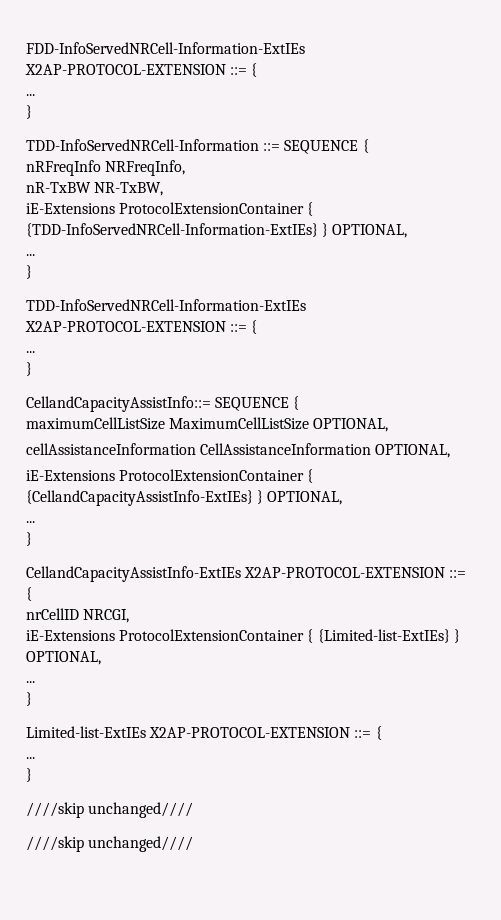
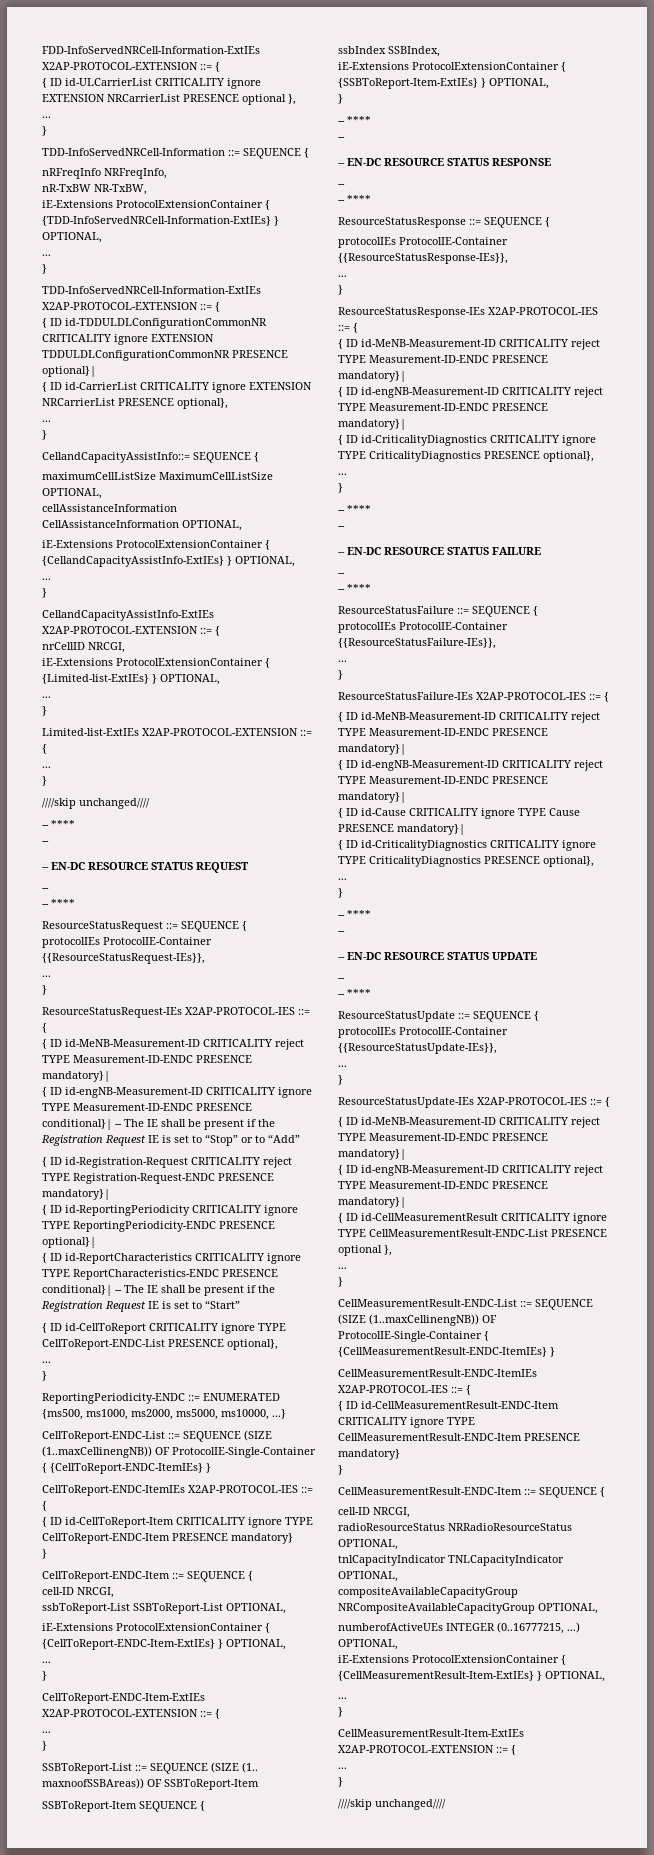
(258, 70) none -> [42,78,261,89] [42,94,296,105] // { ID id-ULCarrierList CRITICALITY ignore EXTENSION NRCarrierList PRESENCE optional },
(258, 327) none -> [42,318,267,329] [42,334,214,345] [42,350,288,361] [42,366,96,377] [42,382,312,393] [42,398,228,409] // { ID id-TDDULDLConfigurationCommonNR CRITICALITY ignore EXTENSION TDDULDLConfigurationCommonNR PRESENCE optional}| // { ID id-CarrierList CRITICALITY ignore EXTENSION NRCarrierList PRESENCE optional},
(194, 810) none -> [42,820,75,828] [42,841,49,844] [42,862,249,873] [42,888,49,891] [42,899,75,907] [42,921,247,932] [42,937,212,948] [42,953,205,964] [42,975,51,977] [42,985,47,995] [42,1007,310,1018] [42,1023,47,1033] [42,1039,304,1050] [42,1055,252,1063] [42,1071,110,1082] [42,1087,312,1098] [42,1103,252,1111] [42,1119,275,1130] [41,1134,300,1146] [42,1157,292,1168] [42,1173,274,1184] [42,1189,110,1200] [42,1205,298,1216] [42,1221,275,1232] [42,1237,96,1248] [42,1253,301,1264] [42,1269,278,1280] [42,1285,275,1296] [41,1300,240,1312] [42,1323,286,1334] [42,1339,278,1350] [42,1361,51,1363] [42,1371,47,1381] [42,1393,280,1404] [42,1409,286,1420] [42,1430,272,1442] [42,1446,316,1458] [42,1463,211,1474] [42,1485,313,1496] [42,1501,47,1511] [42,1517,313,1528] [42,1533,293,1544] [42,1549,47,1559] [42,1571,253,1582] [42,1587,114,1598] [42,1603,286,1614] [42,1623,270,1633] [42,1639,286,1650] [42,1661,51,1663] [42,1671,47,1681] [42,1693,205,1704] [42,1709,220,1719] [42,1731,51,1733] [42,1741,47,1751] [42,1762,258,1774] [42,1778,259,1790] [42,1801,205,1812] [338,46,440,57] [338,62,566,72] [338,78,549,89] [338,94,343,104] [338,116,371,124] [338,137,345,140] [338,158,551,166] [338,184,345,187] [338,195,371,203] [338,217,550,228] [338,237,508,248] [338,253,508,264] [338,275,347,277] [338,285,343,295] [338,307,598,318] [338,323,358,333] [338,339,600,350] [338,355,548,363] [338,371,406,382] [338,387,603,398] [338,403,548,411] [338,419,406,430] [338,435,596,446] [338,451,594,462] [338,473,347,475] [338,483,343,493] [338,505,371,513] [338,526,345,529] [338,547,541,555] [338,573,345,576] [338,584,371,592] [338,606,538,617] [338,622,508,633] [338,638,496,649] [338,660,347,662] [338,670,343,680] [338,692,609,702] [338,712,600,723] [338,728,548,736] [338,744,406,755] [338,760,603,771] [338,776,548,784] [338,792,406,803] [338,808,580,819] [338,824,465,835] [338,840,596,851] [338,856,594,867] [338,878,347,880] [338,888,343,898] [338,910,371,918] [338,931,345,934] [338,952,537,960] [338,978,345,981] [338,989,371,997] [338,1011,539,1022] [338,1027,508,1038] [338,1043,497,1054] [338,1065,347,1067] [338,1075,343,1085] [338,1097,610,1108] [338,1117,600,1128] [338,1133,548,1141] [338,1149,406,1160] [338,1165,603,1176] [338,1181,548,1189] [338,1197,406,1208] [338,1213,607,1224] [338,1229,607,1237] [338,1245,392,1256] [338,1267,347,1269] [338,1277,343,1287] [338,1299,593,1310] [338,1314,497,1326] [338,1331,489,1342] [338,1347,555,1357] [338,1369,537,1377] [338,1385,471,1395] [338,1401,559,1411] [338,1417,475,1428] [338,1433,580,1441] [338,1449,400,1460] [338,1465,343,1475] [338,1487,605,1498] [338,1507,410,1518] [338,1523,572,1531] [338,1539,398,1550] [338,1555,564,1566] [338,1571,398,1582] [338,1587,518,1598] [338,1603,598,1614] [338,1622,580,1634] [338,1639,398,1650] [338,1655,566,1665] [338,1671,605,1682] [338,1697,347,1699] [338,1707,343,1717] [338,1729,524,1737] [338,1745,516,1755] [338,1767,347,1769] [338,1777,343,1787] // -- **** // -- // -- EN-DC RESOURCE STATUS REQUEST // -- // -- **** // ResourceStatusRequest ::= SEQUENCE { // protocolIEs ProtocolIE-Container {{ResourceStatusRequest-IEs}}, // ... // } // ResourceStatusRequest-IEs X2AP-PROTOCOL-IES ::= { // { ID id-MeNB-Measurement-ID CRITICALITY reject TYPE Measurement-ID-ENDC PRESENCE mandatory}| // { ID id-engNB-Measurement-ID CRITICALITY ignore TYPE Measurement-ID-ENDC PRESENCE conditional}| -- The IE shall be present if the Registration Request IE is set to “Stop” or to “Add” // { ID id-Registration-Request CRITICALITY reject TYPE Registration-Request-ENDC PRESENCE mandatory}| // { ID id-ReportingPeriodicity CRITICALITY ignore TYPE ReportingPeriodicity-ENDC PRESENCE optional}| // { ID id-ReportCharacteristics CRITICALITY ignore TYPE ReportCharacteristics-ENDC PRESENCE conditional}| -- The IE shall be present if the Registration Request IE is set to “Start” // { ID id-CellToReport CRITICALITY ignore TYPE CellToReport-ENDC-List PRESENCE optional}, // ... // } // ReportingPeriodicity-ENDC ::= ENUMERATED {ms500, ms1000, ms2000, ms5000, ms10000, ...} // CellToReport-ENDC-List ::= SEQUENCE (SIZE (1..maxCellinengNB)) OF ProtocolIE-Single-Container { {CellToReport-ENDC-ItemIEs} } // CellToReport-ENDC-ItemIEs X2AP-PROTOCOL-IES ::= { // { ID id-CellToReport-Item CRITICALITY ignore TYPE CellToReport-ENDC-Item PRESENCE mandatory} // } // CellToReport-ENDC-Item ::= SEQUENCE { // cell-ID NRCGI, // ssbToReport-List SSBToReport-List OPTIONAL, // iE-Extensions ProtocolExtensionContainer { {CellToReport-ENDC-Item-ExtIEs} } OPTIONAL, // ... // } // CellToReport-ENDC-Item-ExtIEs X2AP-PROTOCOL-EXTENSION ::= { // ... // } // SSBToReport-List ::= SEQUENCE (SIZE (1.. maxnoofSSBAreas)) OF SSBToReport-Item // SSBToReport-Item SEQUENCE { // ssbIndex SSBIndex, // iE-Extensions ProtocolExtensionContainer { {SSBToReport-Item-ExtIEs} } OPTIONAL, // } // -- **** // -- // -- EN-DC RESOURCE STATUS RESPONSE // -- // -- **** // ResourceStatusResponse ::= SEQUENCE { // protocolIEs ProtocolIE-Container {{ResourceStatusResponse-IEs}}, // ... // } // ResourceStatusResponse-IEs X2AP-PROTOCOL-IES ::= { // { ID id-MeNB-Measurement-ID CRITICALITY reject TYPE Measurement-ID-ENDC PRESENCE mandatory}| // { ID id-engNB-Measurement-ID CRITICALITY reject TYPE Measurement-ID-ENDC PRESENCE mandatory}| // { ID id-CriticalityDiagnostics CRITICALITY ignore TYPE CriticalityDiagnostics PRESENCE optional}, // ... // } // -- **** // -- // -- EN-DC RESOURCE STATUS FAILURE // -- // -- **** // ResourceStatusFailure ::= SEQUENCE { // protocolIEs ProtocolIE-Container {{ResourceStatusFailure-IEs}}, // ... // } // ResourceStatusFailure-IEs X2AP-PROTOCOL-IES ::= { // { ID id-MeNB-Measurement-ID CRITICALITY reject TYPE Measurement-ID-ENDC PRESENCE mandatory}| // { ID id-engNB-Measurement-ID CRITICALITY reject TYPE Measurement-ID-ENDC PRESENCE mandatory}| // { ID id-Cause CRITICALITY ignore TYPE Cause PRESENCE mandatory}| // { ID id-CriticalityDiagnostics CRITICALITY ignore TYPE CriticalityDiagnostics PRESENCE optional}, // ... // } // -- **** // -- // -- EN-DC RESOURCE STATUS UPDATE // -- // -- **** // ResourceStatusUpdate ::= SEQUENCE { // protocolIEs ProtocolIE-Container {{ResourceStatusUpdate-IEs}}, // ... // } // ResourceStatusUpdate-IEs X2AP-PROTOCOL-IES ::= { // { ID id-MeNB-Measurement-ID CRITICALITY reject TYPE Measurement-ID-ENDC PRESENCE mandatory}| // { ID id-engNB-Measurement-ID CRITICALITY reject TYPE Measurement-ID-ENDC PRESENCE mandatory}| // { ID id-CellMeasurementResult CRITICALITY ignore TYPE CellMeasurementResult-ENDC-List PRESENCE optional }, // ... // } // CellMeasurementResult-ENDC-List ::= SEQUENCE (SIZE (1..maxCellinengNB)) OF ProtocolIE-Single-Container { {CellMeasurementResult-ENDC-ItemIEs} } // CellMeasurementResult-ENDC-ItemIEs X2AP-PROTOCOL-IES ::= { // { ID id-CellMeasurementResult-ENDC-Item CRITICALITY ignore TYPE CellMeasurementResult-ENDC-Item PRESENCE mandatory} // } // CellMeasurementResult-ENDC-Item ::= SEQUENCE { // cell-ID NRCGI, // radioResourceStatus NRRadioResourceStatus OPTIONAL, // tnlCapacityIndicator TNLCapacityIndicator OPTIONAL, // compositeAvailableCapacityGroup NRCompositeAvailableCapacityGroup OPTIONAL, // numberofActiveUEs INTEGER (0..16777215, ...) OPTIONAL, // iE-Extensions ProtocolExtensionContainer { {CellMeasurementResult-Item-ExtIEs} } OPTIONAL, // ... // } // CellMeasurementResult-Item-ExtIEs X2AP-PROTOCOL-EXTENSION ::= { // ... // }

